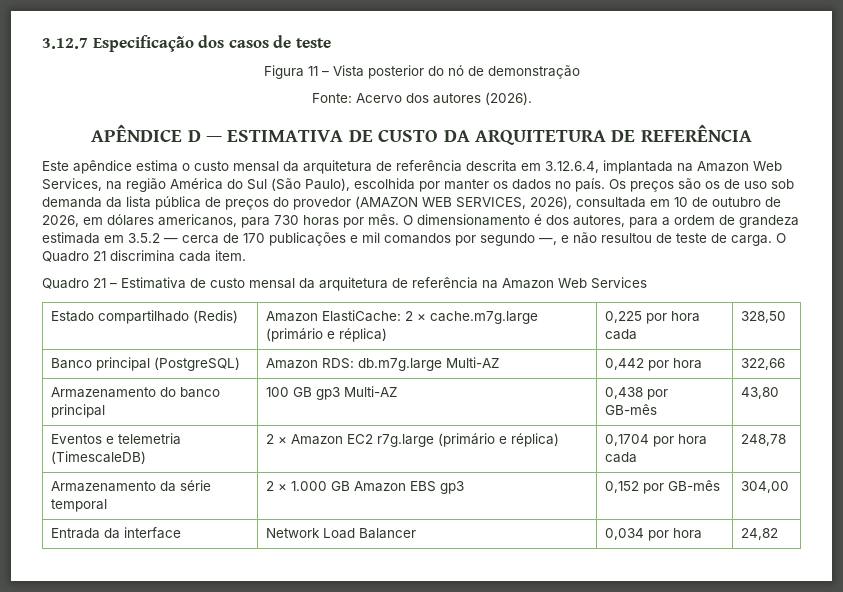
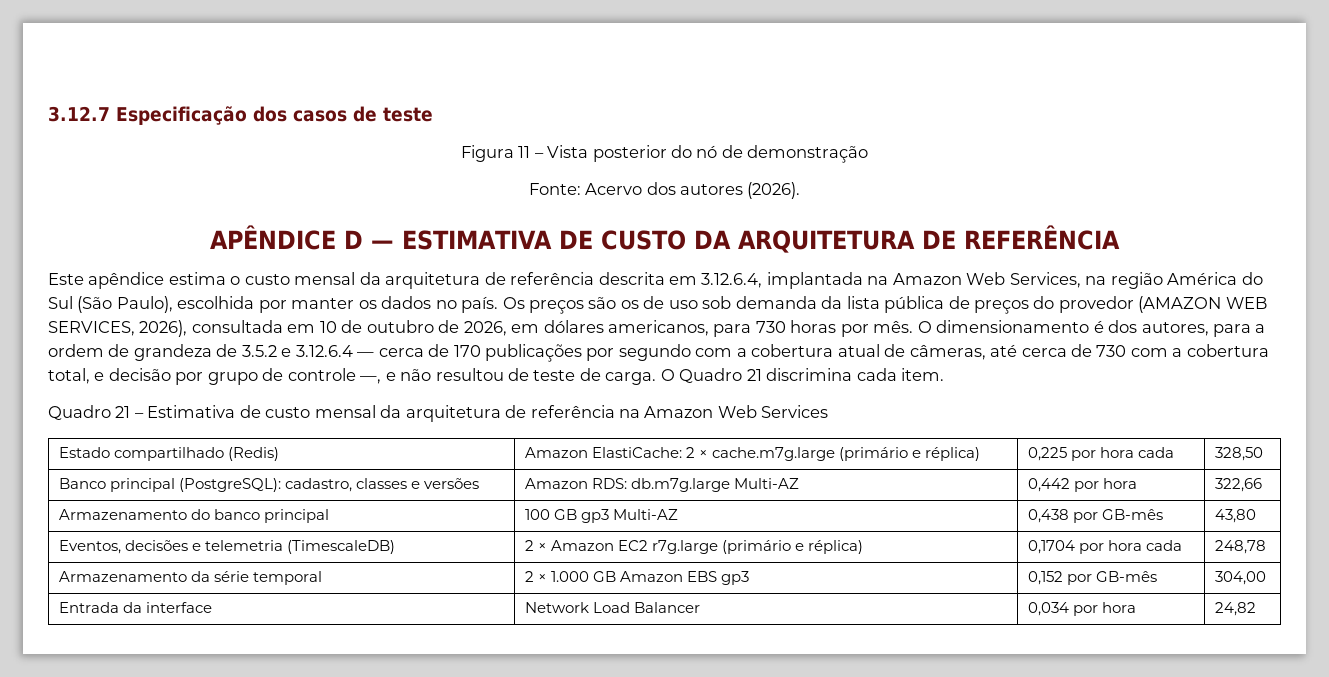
[42,232,160,244] estimada em 3.5.2 -> [216,344,353,357] de 3.5.2 e 3.12.6.4
[350,232,535,246] e mil comandos por segundo -> [586,344,1269,361] [48,368,356,385] por segundo com a cobertura atual de câmeras, até cerca de 730 com a cobertura total, e decisão por grupo de controle
[154,357,241,371] (PostgreSQL) -> [178,478,479,492] (PostgreSQL): cadastro, classes e versões
[51,434,103,444] Eventos -> [58,540,188,554] Eventos, decisões

